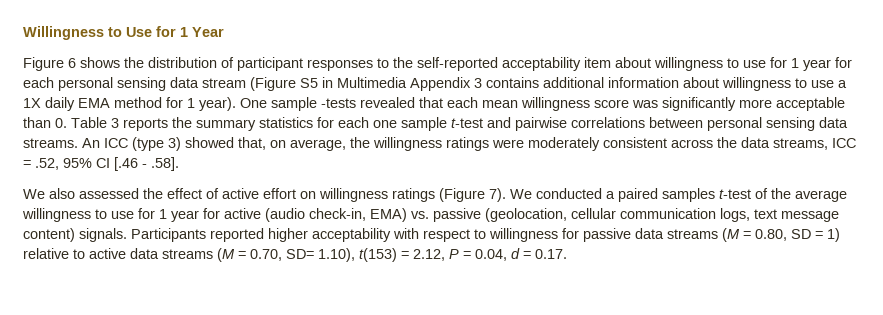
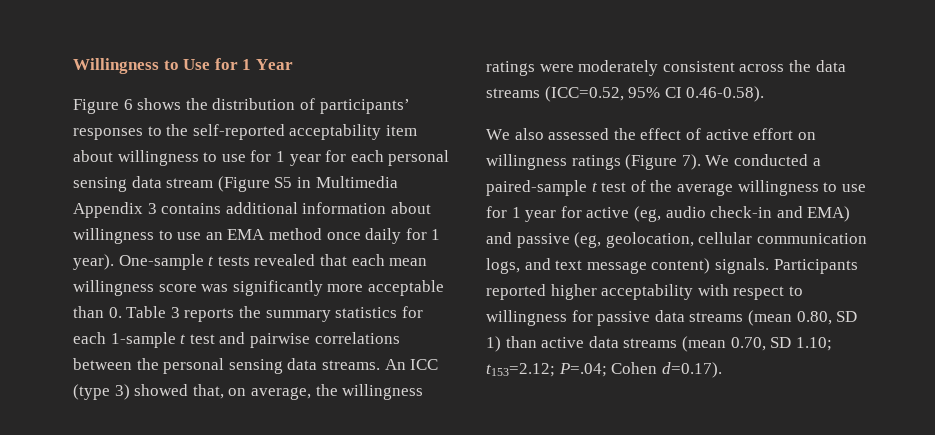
[237,57,303,71] participant -> [319,99,410,114] participants’
[838,80,847,88] [23,97,356,111] a 1X daily EMA method for 1 year). One sample -tests -> [205,228,441,244] [73,254,250,270] an EMA method once daily for 1 year). One-sample t tests
[373,117,483,131] one sample t-test -> [110,332,215,348] 1-sample t test
(703, 122) none -> [136,358,159,370] the
[773,138,856,150] [23,157,179,171] streams, ICC = .52, 95% CI [.46 - .58]. -> [486,86,765,102] streams (ICC=0.52, 95% CI 0.46-0.58).
[618,188,751,202] paired samples t-test -> [486,180,627,196] paired-sample t test
[265,208,567,222] (audio check-in, EMA) vs. passive (geolocation, -> [633,206,851,222] [486,232,694,248] (eg, audio check-in and EMA) and passive (eg, geolocation,
(750, 215) none -> [524,258,551,270] and
[722,228,840,242] [23,248,567,262] (M = 0.80, SD = 1) relative to active data streams (M = 0.70, SD= 1.10), t(153) = 2.12, P = 0.04, d = 0.17. -> [747,310,858,326] [486,336,832,352] [486,362,722,378] (mean 0.80, SD 1) than active data streams (mean 0.70, SD 1.10; t153=2.12; P=.04; Cohen d=0.17).

